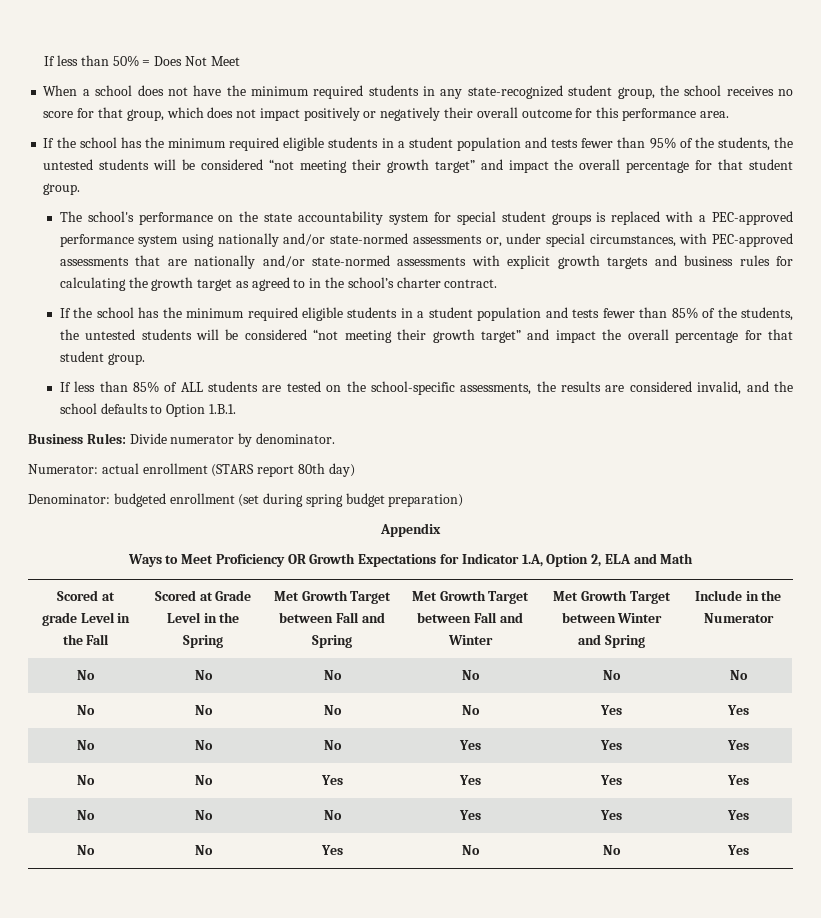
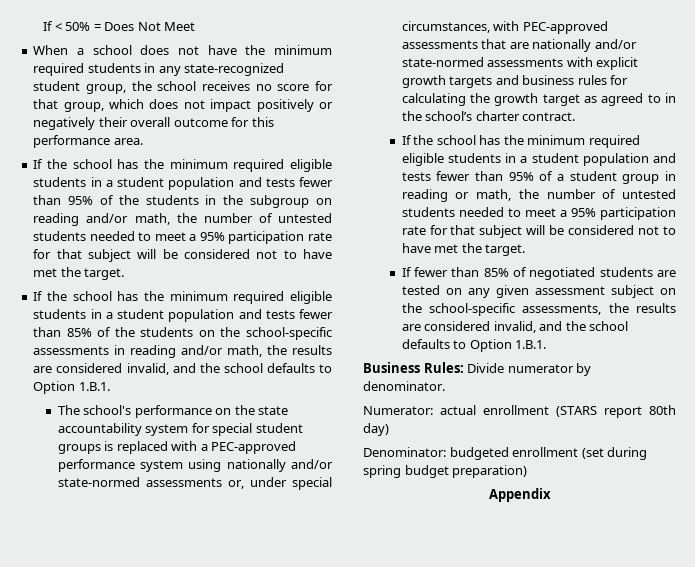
[44,55,109,66] If less than -> [43,21,62,31] If <
[717,137,794,151] [43,159,793,173] [43,183,81,195] students, the untested students will be considered “not meeting their growth target” and impact the overall percentage for that student group. -> [145,195,332,208] [33,213,332,226] [33,231,332,244] [33,249,332,262] [33,267,125,280] [33,291,332,304] [33,309,333,322] [33,327,332,340] [33,345,332,358] [33,363,332,375] [33,381,110,394] students in the subgroup on reading and/or math, the number of untested students needed to meet a 95% participation rate for that subject will be considered not to have met the target. // If the school has the minimum required eligible students in a student population and tests fewer than 85% of the students on the school-specific assessments in reading and/or math, the results are considered invalid, and the school defaults to Option 1.B.1.
[671,307,793,321] [59,329,794,343] [59,351,145,365] [59,381,203,393] 85% of the students, the untested students will be considered “not meeting their growth target” and impact the overall percentage for that student group. // If less than 85% of ALL -> [508,171,676,184] [401,189,676,202] [401,207,676,220] [401,225,676,238] [401,243,526,256] [401,267,596,280] 95% of a student group in reading or math, the number of untested students needed to meet a 95% participation rate for that subject will be considered not to have met the target. // If fewer than 85% of negotiated
(342, 388) none -> [467,285,676,298] any given assessment subject on
[127,553,694,567] [57,590,115,601] [41,612,131,626] [62,634,110,645] [154,590,252,601] [166,612,240,623] [183,635,223,648] [273,590,392,604] [279,612,385,623] [312,635,352,648] [411,590,530,604] [417,612,523,623] [447,635,493,645] [553,590,671,604] [561,612,663,623] [578,634,645,648] [694,590,782,601] [703,613,774,623] [77,670,95,680] [194,670,213,680] [323,670,342,680] [461,670,480,680] [603,670,621,680] [729,670,748,680] [77,705,95,715] [194,705,213,715] [323,705,342,715] [461,705,480,715] [600,705,622,715] [726,705,749,715] [77,740,95,750] [194,740,213,750] [323,740,342,750] [458,740,481,750] [600,740,622,750] [726,740,749,750] [77,775,95,785] [194,775,213,785] [320,775,343,785] [458,775,481,785] [600,775,622,785] [726,775,749,785] [77,810,95,820] [194,810,213,820] [323,810,342,820] [458,810,481,820] [600,810,622,820] [726,810,749,820] [77,845,95,855] [194,845,213,855] [320,845,343,855] [461,845,480,855] [603,845,621,855] [726,845,749,855] // Ways to Meet Proficiency OR Growth Expectations for Indicator 1.A, Option 2, ELA and Math // Scored at grade Level in the Fall | Scored at Grade Level in the Spring | Met Growth Target between Fall and Spring | Met Growth Target between Fall and Winter | Met Growth Target between Winter and Spring | Include in the Numerator // No | No | No | No | No | No // No | No | No | No | Yes | Yes // No | No | No | Yes | Yes | Yes // No | No | Yes | Yes | Yes | Yes // No | No | No | Yes | Yes | Yes // No | No | Yes | No | No | Yes -> (551, 495) none

